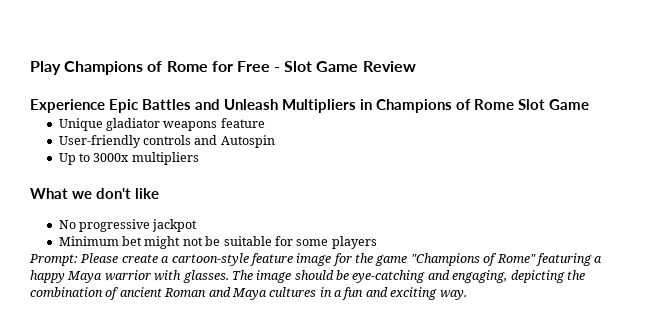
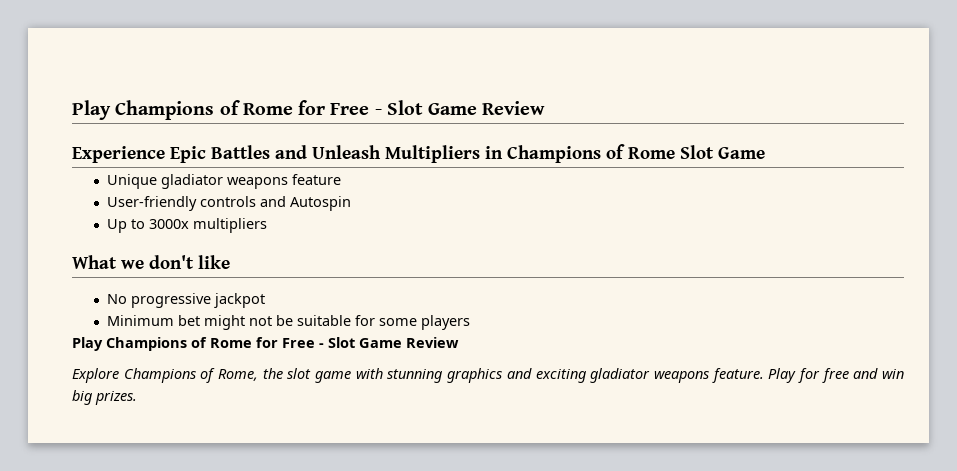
[29,253,603,266] [30,270,585,283] [30,287,467,300] Prompt: Please create a cartoon-style feature image for the game "Champions of Rome" featuring a happy Maya warrior with glasses. The image should be eye-catching and engaging, depicting the combination of ancient Roman and Maya cultures in a fun and exciting way. -> [72,337,459,351] [72,368,905,383] [72,390,137,405] Play Champions of Rome for Free - Slot Game Review // Explore Champions of Rome, the slot game with stunning graphics and exciting gladiator weapons feature. Play for free and win big prizes.

